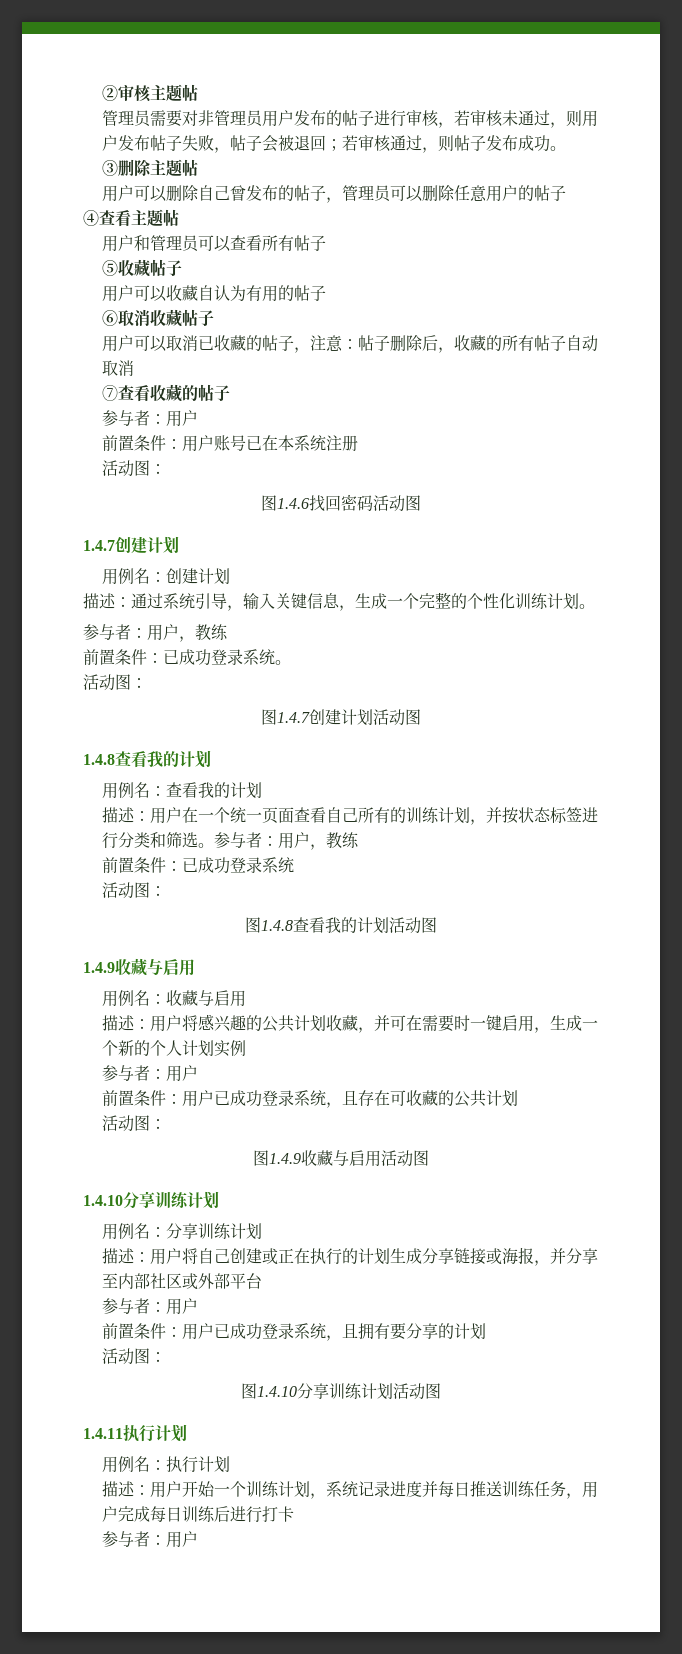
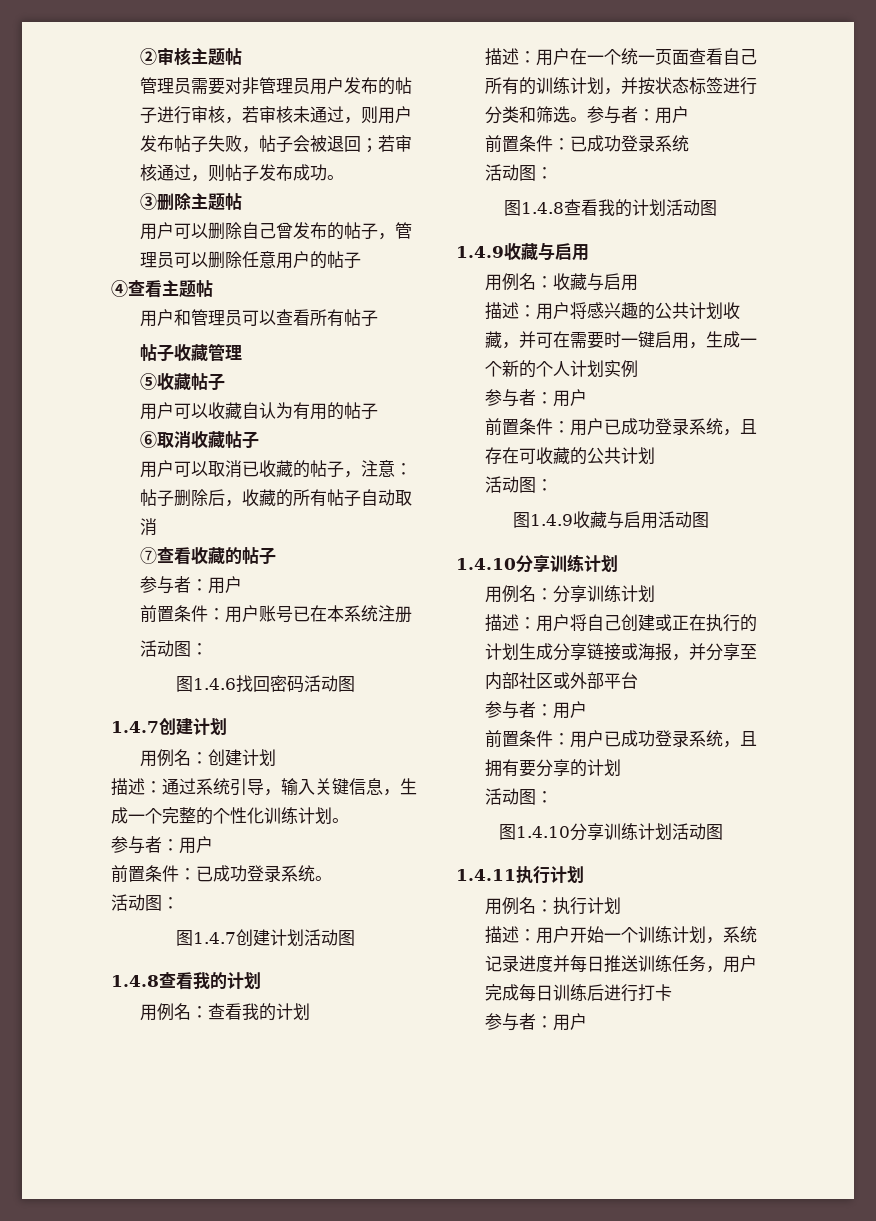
(327, 243) none -> [139,343,242,362] // 帖子收藏管理
[179,624,228,642] ，教练 -> (213, 844) none
[310,832,360,850] ，教练 -> (689, 114) none

